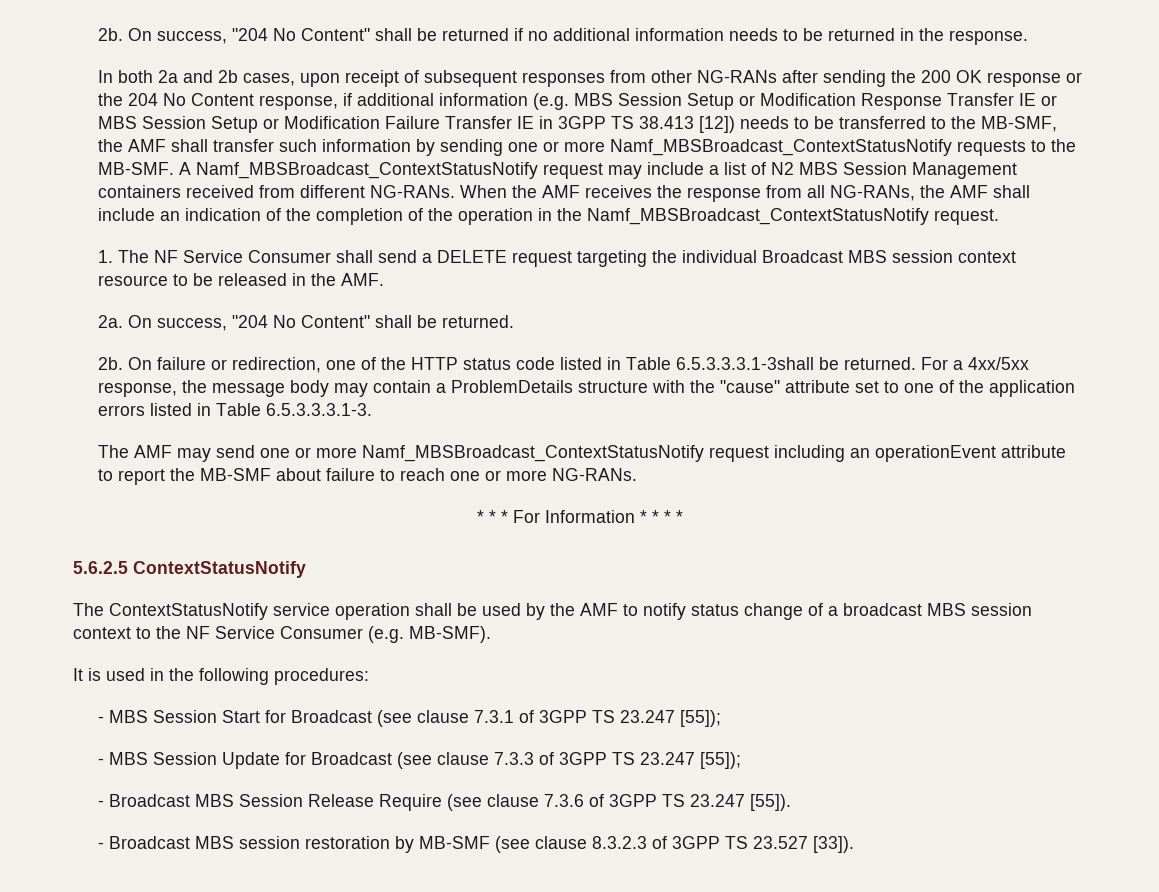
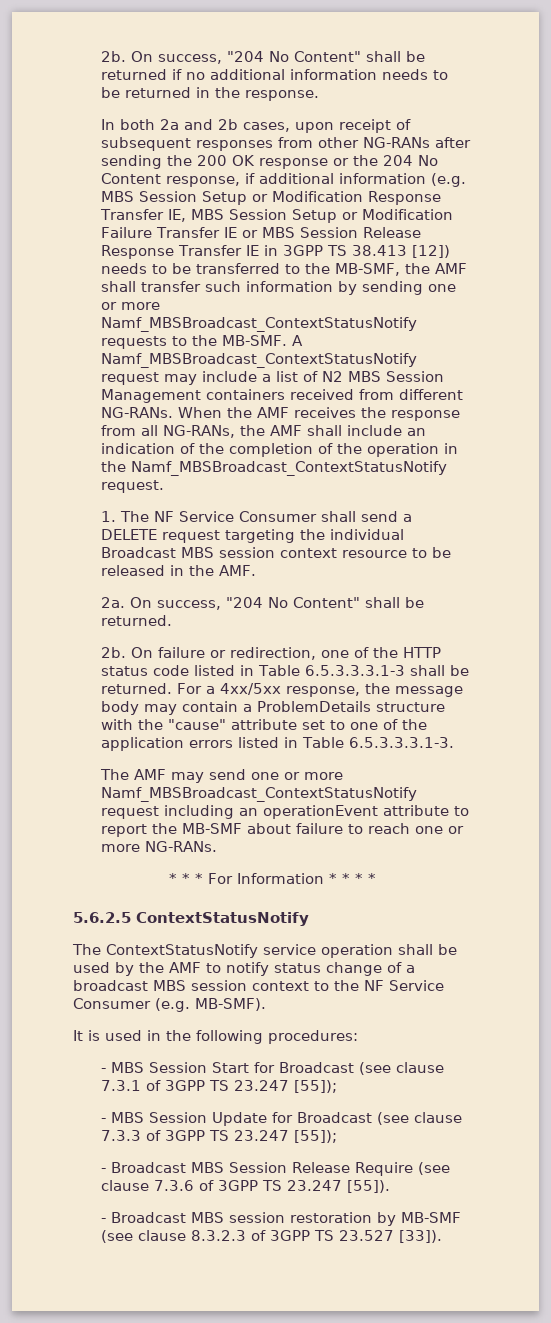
[1019,93,1058,106] IE or -> [168,209,187,222] IE,
(535, 122) none -> [242,227,422,238] [101,245,260,259] or MBS Session Release Response Transfer IE
[676,357,815,370] 6.5.3.3.3.1-3shall -> [305,665,446,676] 6.5.3.3.3.1-3 shall

